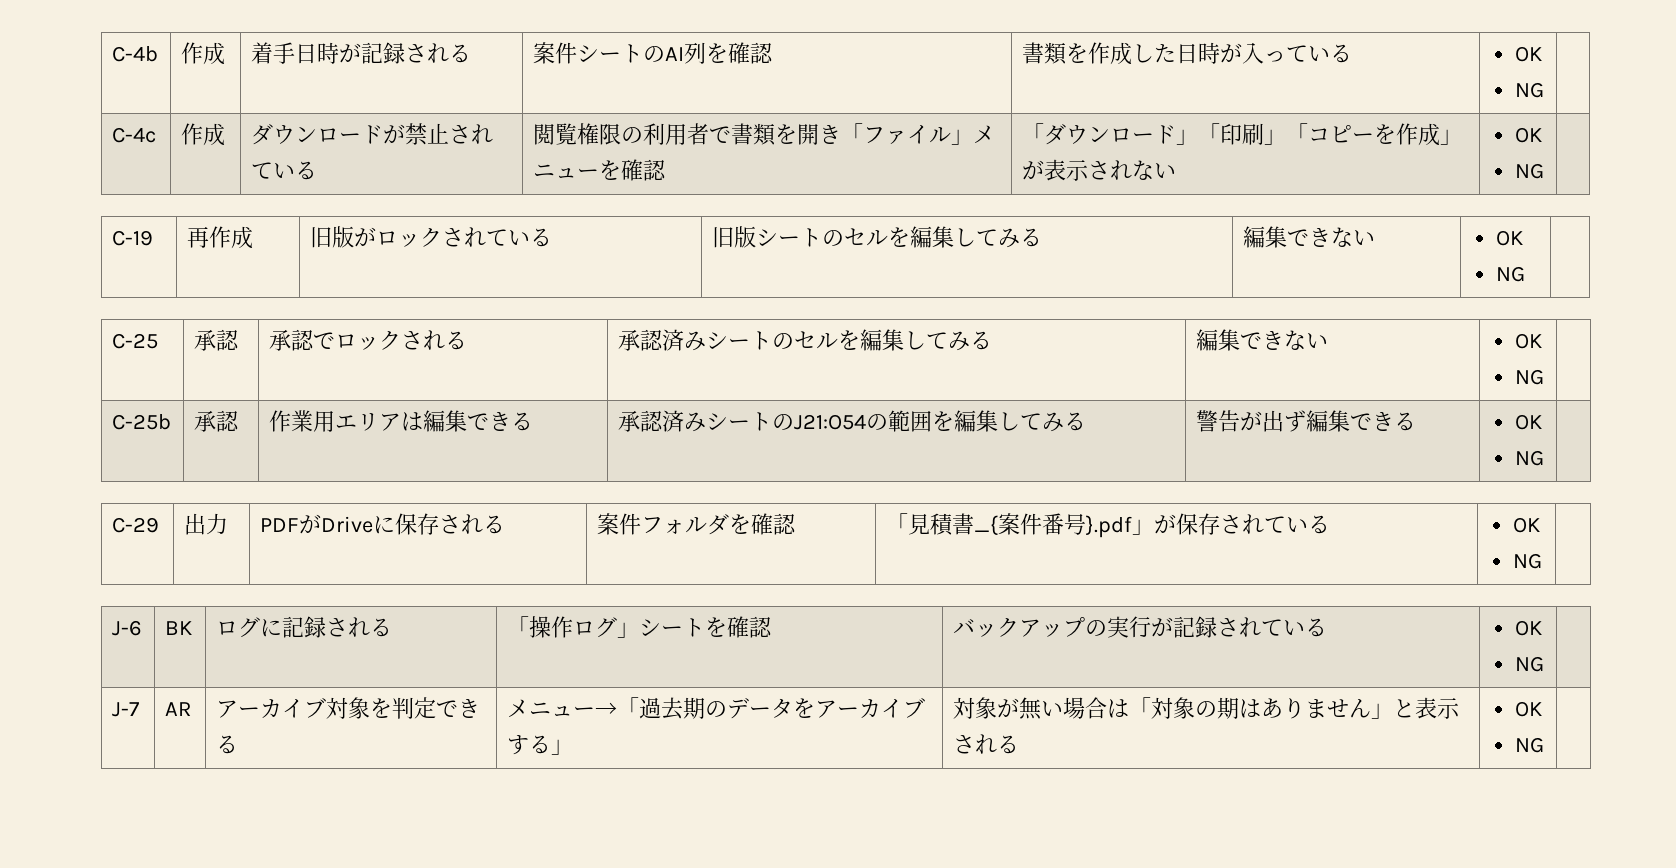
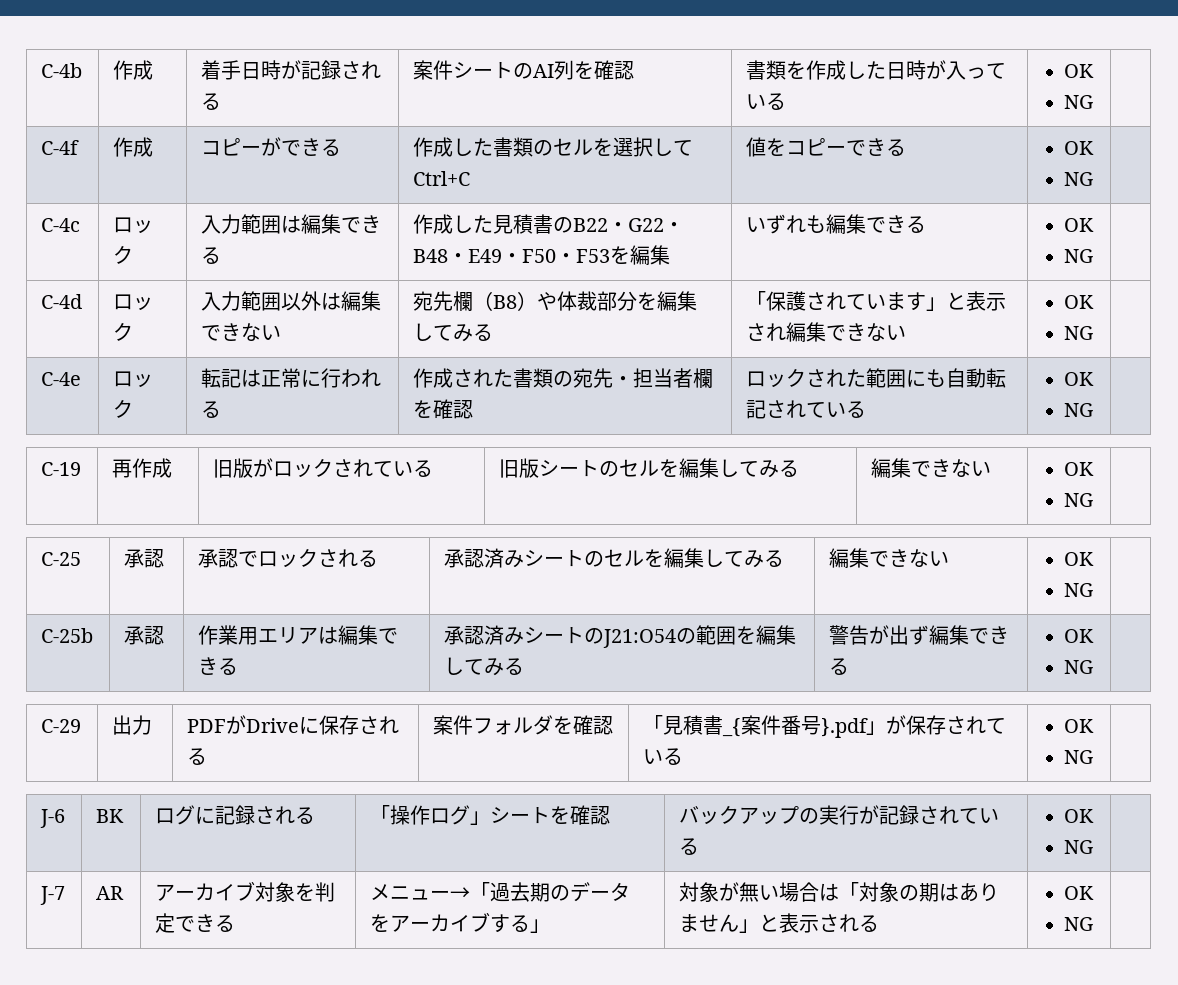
[112,127,157,143] [181,123,226,146] [251,123,494,145] [251,161,318,180] [533,123,996,146] [533,159,667,181] [1022,123,1463,146] [1022,159,1177,181] C-4c | 作成 | ダウンロードが禁止されている | 閲覧権限の利用者で書類を開き「ファイル」メニューを確認 | 「ダウンロード」「印刷」「コピーを作成」が表示されない -> [41,140,80,155] [113,137,154,157] [201,137,342,156] [413,137,694,157] [413,171,471,186] [746,137,907,157] [1064,141,1095,155] [1064,172,1094,186] [41,218,81,232] [113,217,154,234] [113,245,134,264] [201,214,382,234] [201,247,222,264] [413,214,685,234] [413,245,671,265] [746,214,927,234] [1064,218,1095,232] [1064,249,1094,263] [41,294,83,309] [113,294,154,311] [113,322,134,341] [201,291,382,311] [201,323,282,341] [413,291,698,311] [413,323,494,342] [746,291,1007,311] [746,322,907,342] [1064,295,1095,309] [1064,326,1094,340] [41,372,82,386] [113,371,154,388] [113,399,134,418] [201,368,382,388] [201,401,222,418] [413,368,714,388] [413,399,474,419] [746,368,1007,388] [746,400,867,419] C-4f | 作成 | コピーができる | 作成した書類のセルを選択してCtrl+C | 値をコピーできる | OK // NG | // C-4c | ロック | 入力範囲は編集できる | 作成した見積書のB22・G22・B48・E49・F50・F53を編集 | いずれも編集できる | OK // NG | // C-4d | ロック | 入力範囲以外は編集できない | 宛先欄（B8）や体裁部分を編集してみる | 「保護されています」と表示され編集できない | OK // NG | // C-4e | ロック | 転記は正常に行われる | 作成された書類の宛先・担当者欄を確認 | ロックされた範囲にも自動転記されている

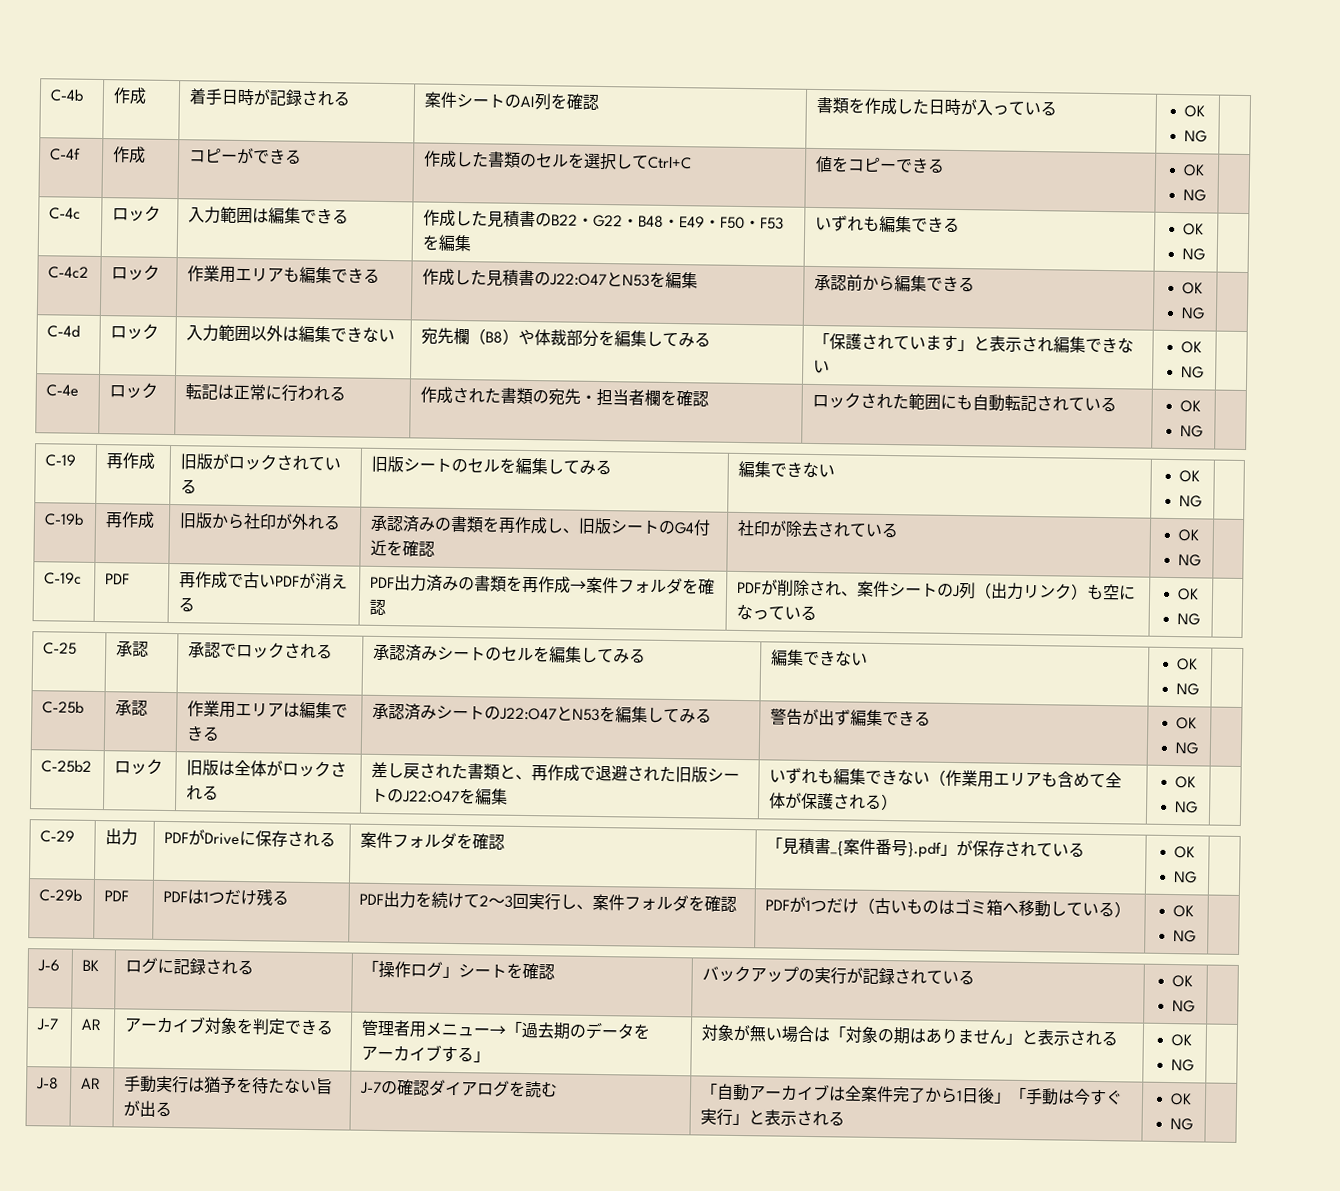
(1094, 256) none -> [48,266,90,279] [111,264,161,281] [187,265,381,284] [422,268,699,289] [814,273,976,293] [1181,282,1203,295] [1180,307,1205,320] // C-4c2 | ロック | 作業用エリアも編集できる | 作成した見積書のJ22:O47とN53を編集 | 承認前から編集できる | OK // NG |
(1094, 500) none -> [44,513,85,526] [105,511,156,529] [179,512,342,531] [370,514,712,537] [370,539,436,557] [737,519,900,539] [1177,529,1199,542] [1177,554,1201,567] [44,572,83,585] [105,573,131,585] [179,571,349,591] [178,597,196,613] [370,574,716,595] [369,598,387,616] [737,579,1137,601] [736,603,818,622] [1176,588,1199,601] [1176,613,1200,626] // C-19b | 再作成 | 旧版から社印が外れる | 承認済みの書類を再作成し、旧版シートのG4付近を確認 | 社印が除去されている | OK // NG | // C-19c | PDF | 再作成で古いPDFが消える | PDF出力済みの書類を再作成→案件フォルダを確認 | PDFが削除され、案件シートのJ列（出力リンク）も空になっている | OK // NG |
[603,625,737,648] J21:O54の範囲 -> [499,706,601,722] J22:O47とN53
(1094, 667) none -> [41,760,93,773] [114,758,164,775] [186,759,348,778] [186,785,220,801] [371,761,741,783] [371,788,509,805] [769,767,1123,789] [769,792,899,811] [1174,776,1196,789] [1174,801,1198,814] // C-25b2 | ロック | 旧版は全体がロックされる | 差し戻された書類と、再作成で退避された旧版シートのJ22:O47を編集 | いずれも編集できない（作業用エリアも含めて全体が保護される） | OK // NG |
(1094, 757) none -> [39,889,83,902] [104,890,130,902] [163,889,290,907] [359,891,738,912] [765,896,1132,918] [1172,905,1194,918] [1172,930,1196,943] // C-29b | PDF | PDFは1つだけ残る | PDF出力を続けて2〜3回実行し、案件フォルダを確認 | PDFが1つだけ（古いものはゴミ箱へ移動している） | OK // NG |
(236, 923) none -> [361,1019,428,1038] 管理者用
(1094, 924) none -> [36,1077,60,1090] [81,1077,102,1090] [124,1075,334,1095] [123,1100,173,1118] [360,1079,559,1098] [700,1083,1124,1106] [700,1108,846,1127] [1169,1093,1192,1106] [1169,1118,1193,1131] // J-8 | AR | 手動実行は猶予を待たない旨が出る | J-7の確認ダイアログを読む | 「自動アーカイブは全案件完了から1日後」「手動は今すぐ実行」と表示される | OK // NG |

